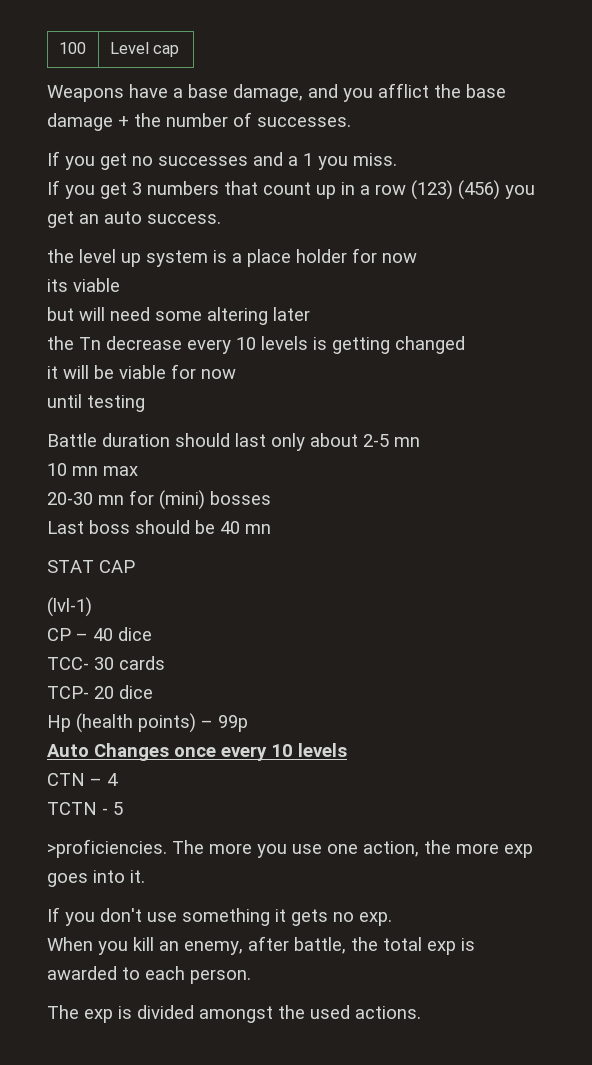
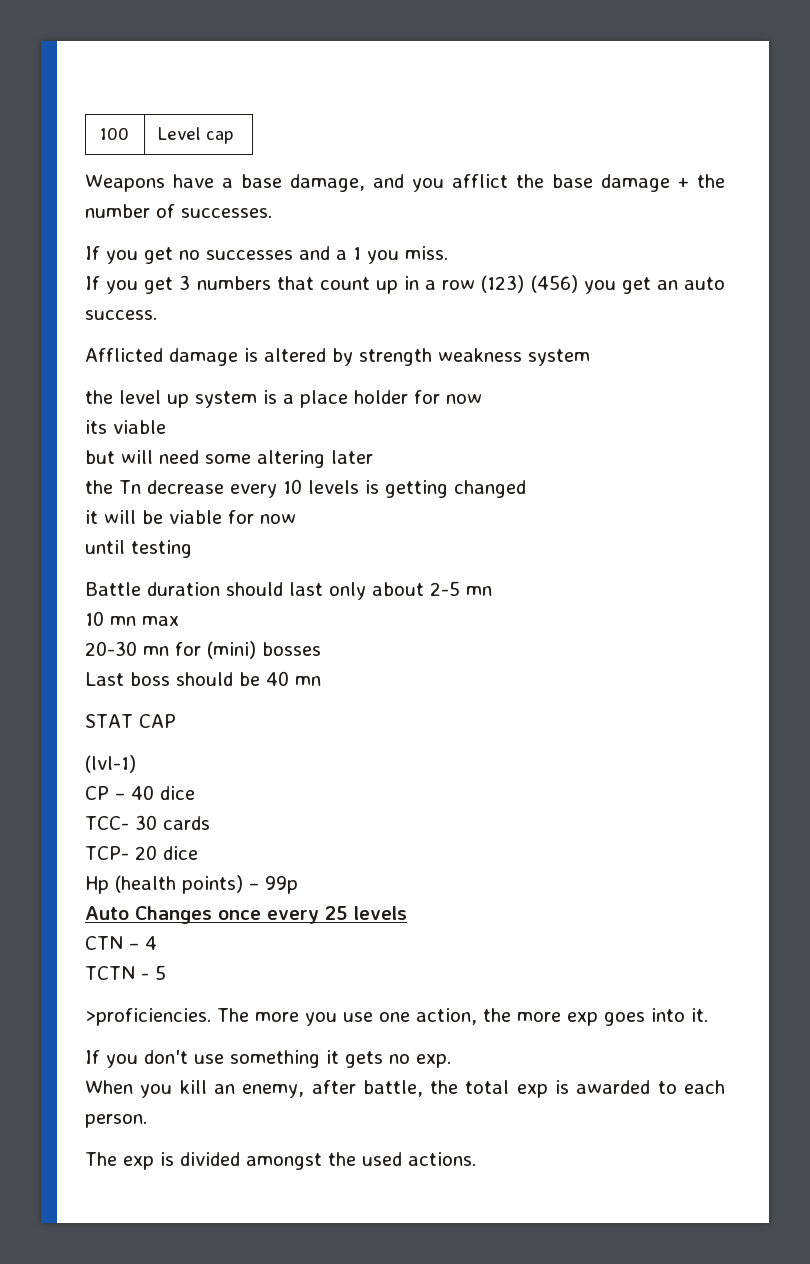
(221, 219) none -> [85,348,590,366] // Afflicted damage is altered by strength weakness system
[271,744,293,757] 10 -> [325,906,348,920] 25

